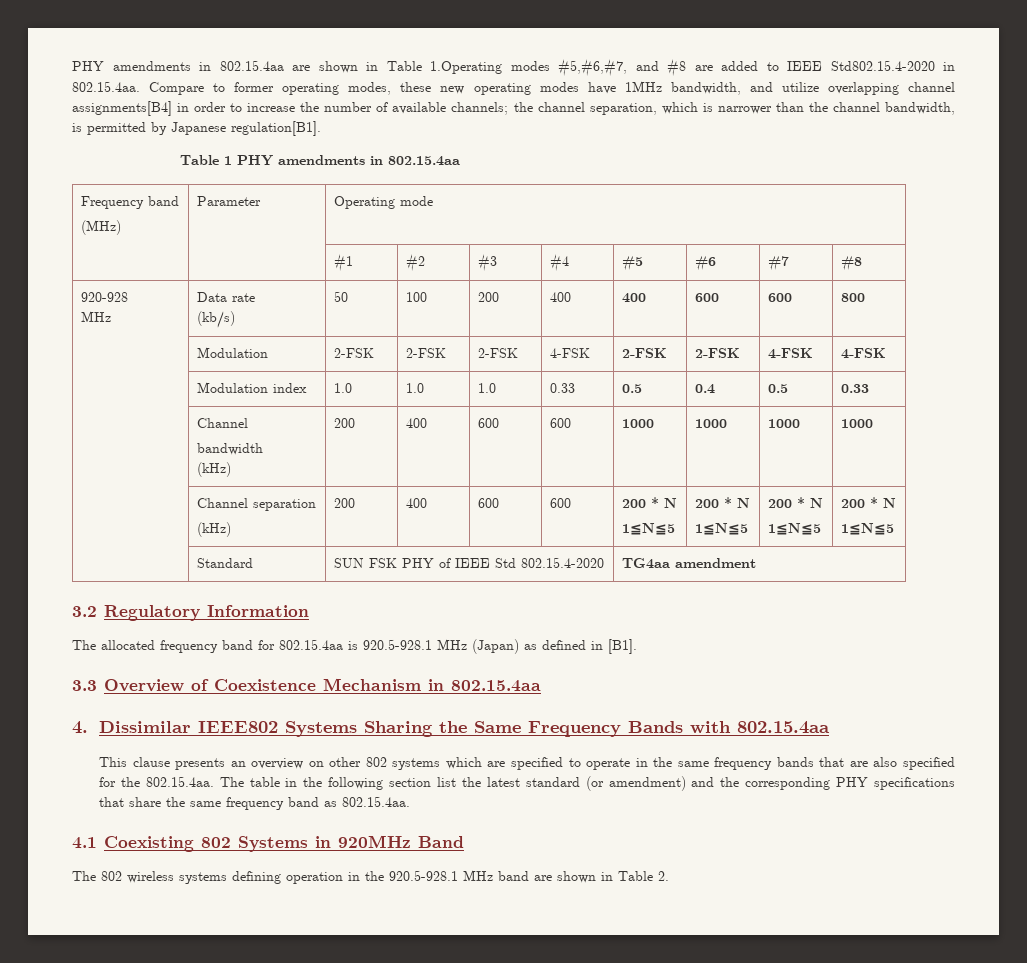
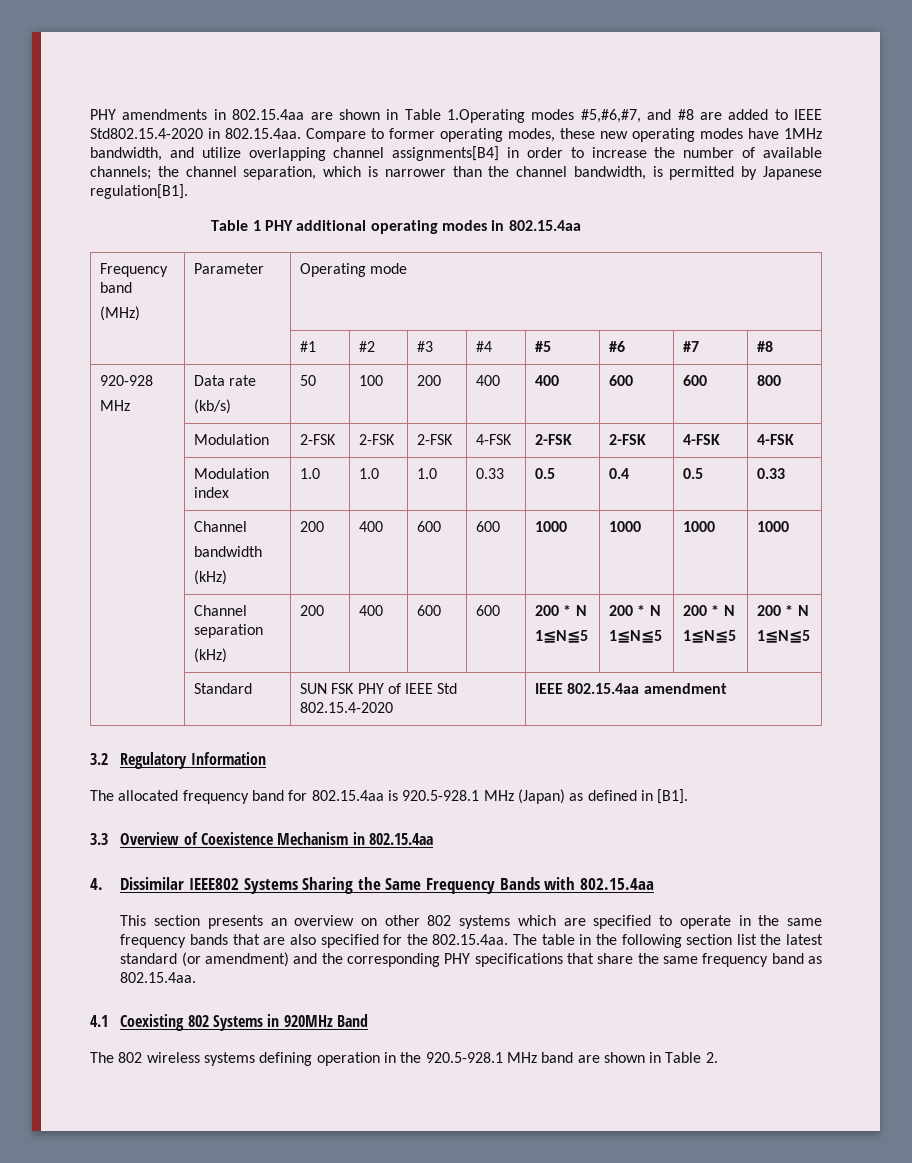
[278,155,366,165] amendments -> [296,220,488,234] additional operating modes
[621,558,670,569] TG4aa -> [534,683,640,694] IEEE 802.15.4aa
[132,757,170,767] clause -> [154,915,201,926] section

